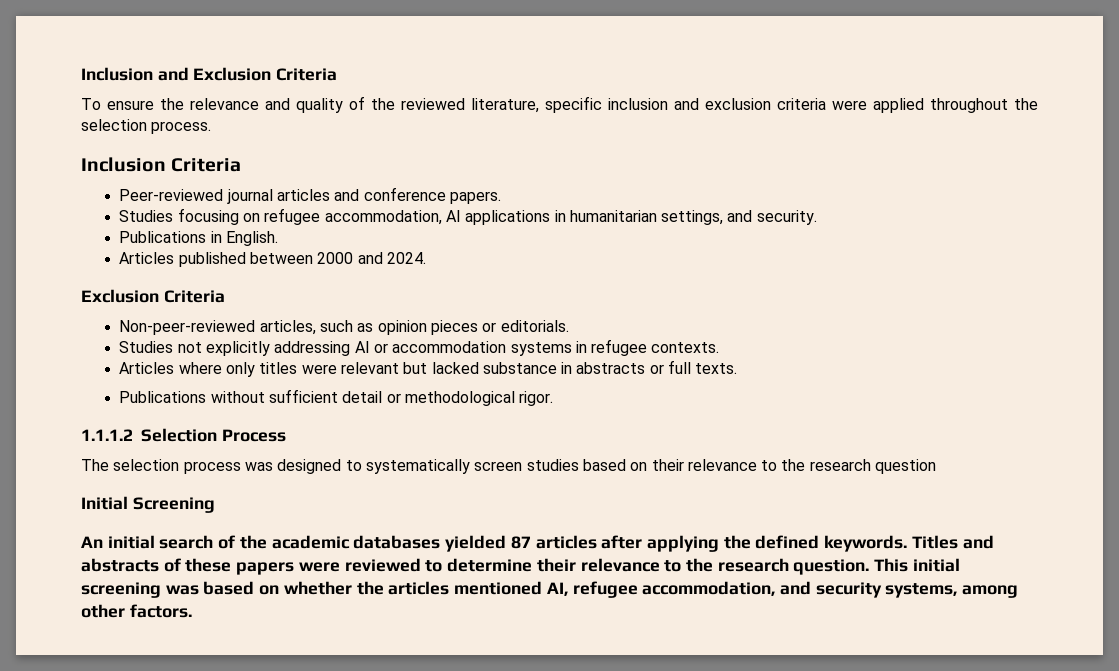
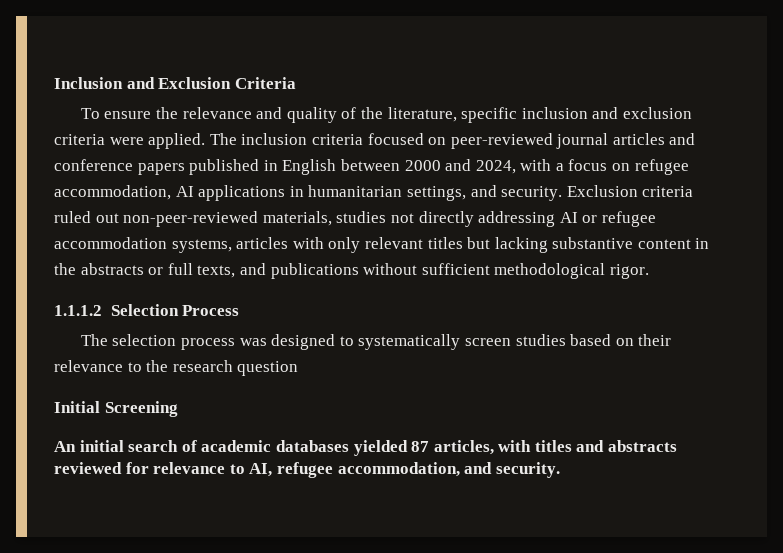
[401,98,465,110] reviewed -> (383, 113) none
[873,98,1038,113] [81,119,212,134] [81,157,242,172] [119,187,501,204] [119,208,239,225] applied throughout the selection process. // Inclusion Criteria // Peer-reviewed journal articles and conference papers. // Studies focusing -> [148,133,696,149] [54,159,608,175] applied. The inclusion criteria focused on peer-reviewed journal articles and conference papers published in English between 2000 and 2024, with a focus
[119,231,278,246] [119,252,426,267] [81,289,225,303] [119,320,569,335] [119,339,720,356] [119,360,738,377] [119,389,401,403] // Publications in English. // Articles published between 2000 and 2024. // Exclusion Criteria // Non-peer-reviewed articles, such as opinion pieces or editorials. // Studies not explicitly addressing AI or accommodation systems in refugee contexts. // Articles where only titles were relevant but lacked substance in abstracts or full texts. // Publications without sufficient detail or -> [566,185,694,197] [54,211,656,227] [54,237,710,253] [54,263,490,279] Exclusion criteria ruled out non-peer-reviewed materials, studies not directly addressing AI or refugee accommodation systems, articles with only relevant titles but lacking substantive content in the abstracts or full texts, and publications without sufficient
[239,535,267,549] the -> (197, 446) none
[535,535,994,552] [81,558,960,575] [81,581,1019,598] [81,604,192,618] articles after applying the defined keywords. Titles and abstracts of these papers were reviewed to determine their relevance to the research question. This initial screening was based on whether the articles mentioned AI, refugee accommodation, and security systems, among other factors. -> [433,440,678,455] [54,462,560,478] articles, with titles and abstracts reviewed for relevance to AI, refugee accommodation, and security.

